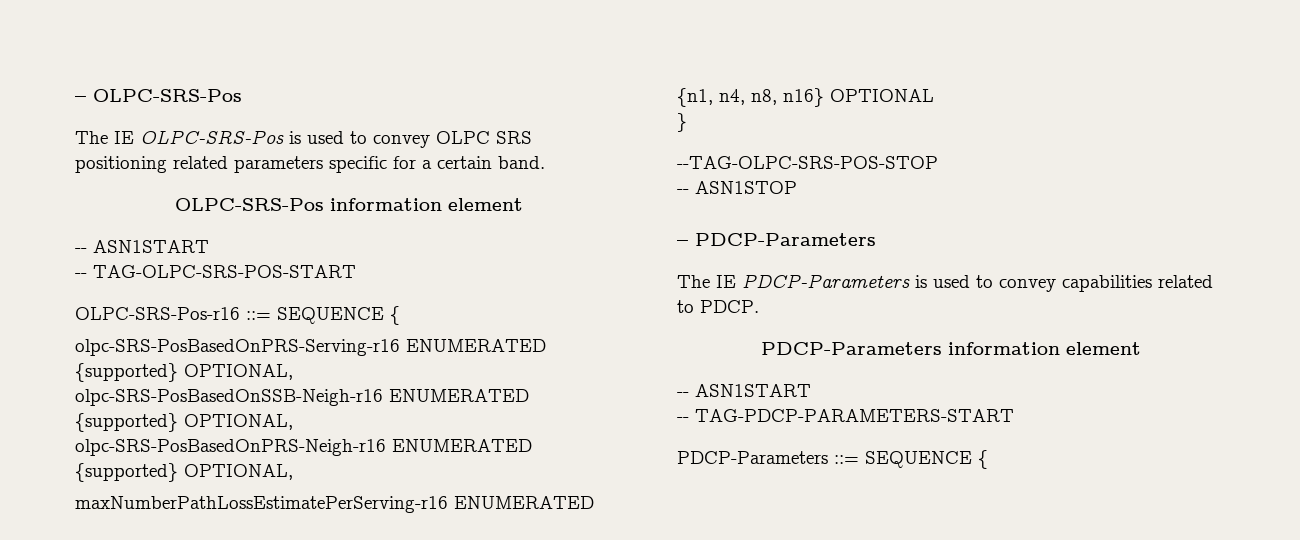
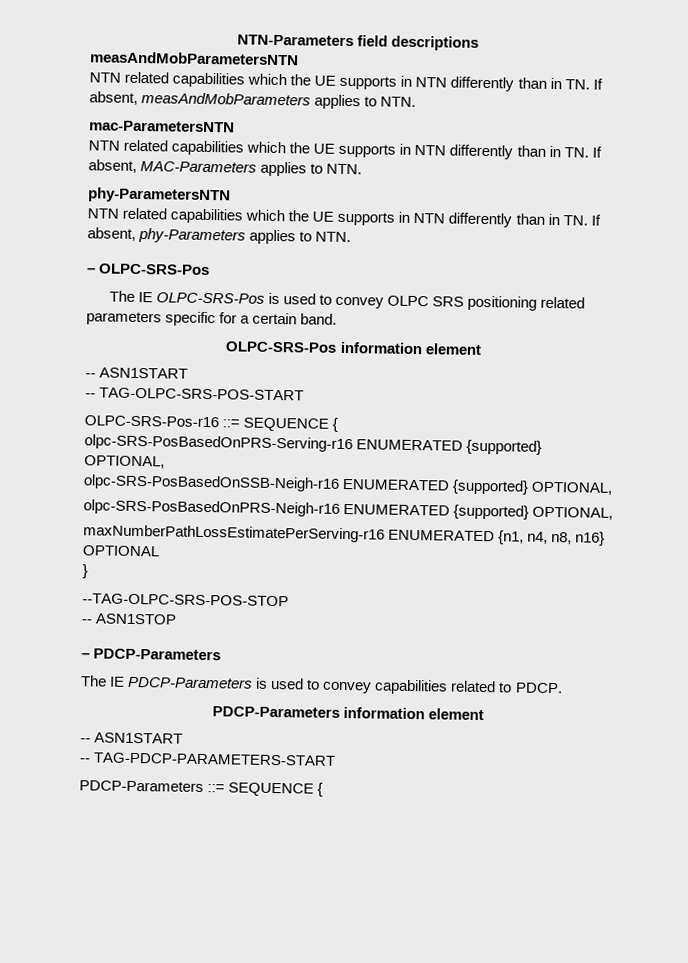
(75, 99) none -> [236,34,480,51] [90,51,299,66] [89,71,603,92] [89,91,417,110] [89,120,235,133] [88,139,602,160] [88,159,363,177] [88,187,231,204] [87,207,601,228] [87,227,352,245] NTN-Parameters field descriptions // measAndMobParametersNTN // NTN related capabilities which the UE supports in NTN differently than in TN. If absent, measAndMobParameters applies to NTN. // mac-ParametersNTN // NTN related capabilities which the UE supports in NTN differently than in TN. If absent, MAC-Parameters applies to NTN. // phy-ParametersNTN // NTN related capabilities which the UE supports in NTN differently than in TN. If absent, phy-Parameters applies to NTN. //

